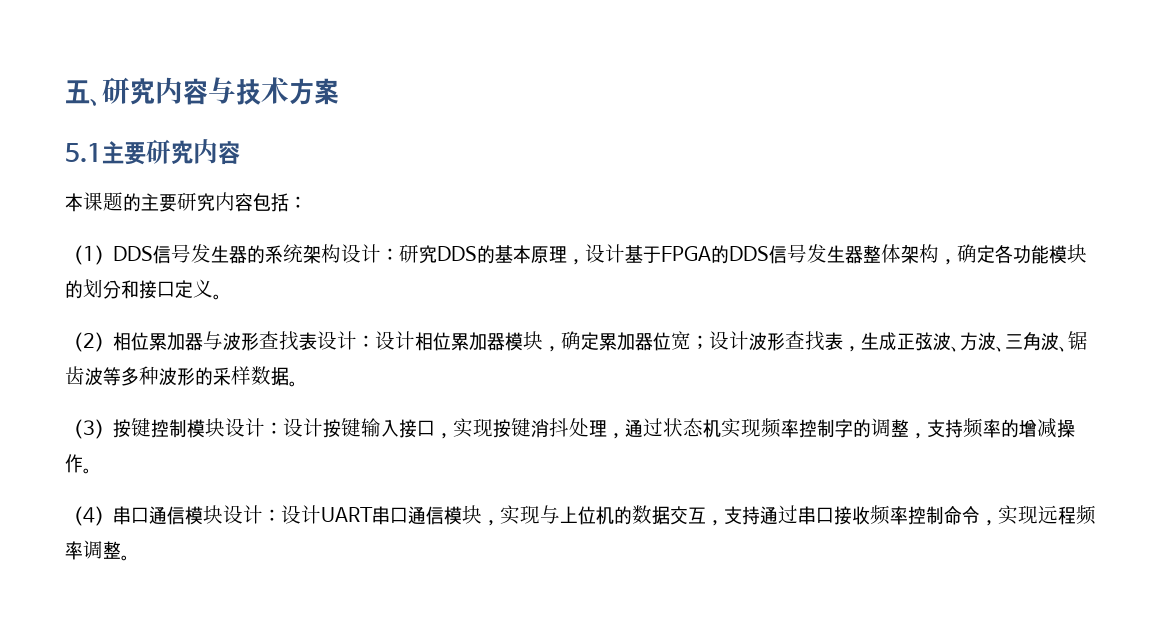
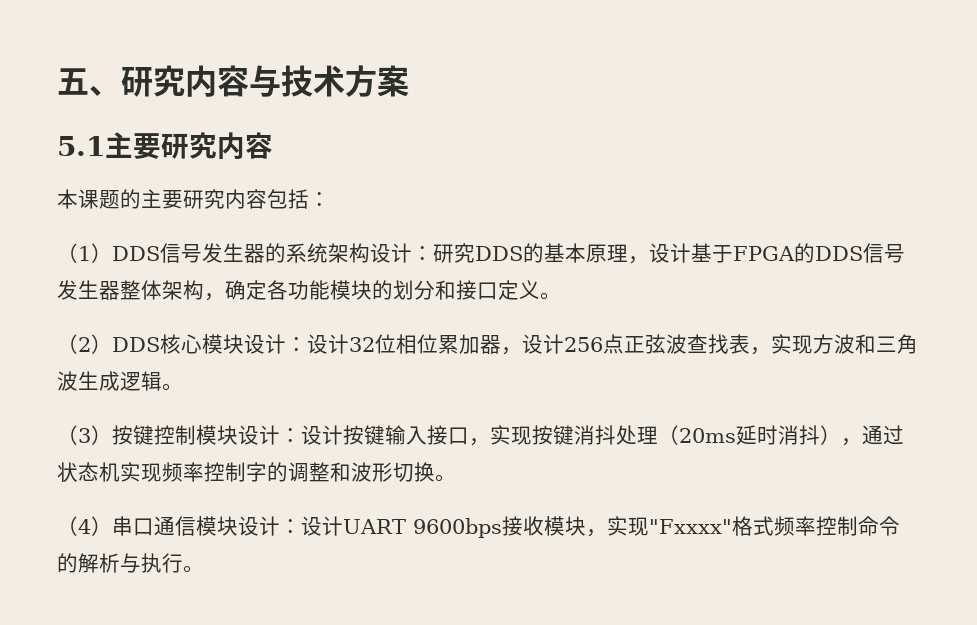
[113,331,1088,352] [65,366,289,386] 相位累加器与波形查找表设计：设计相位累加器模块，确定累加器位宽；设计波形查找表，生成正弦波、方波、三角波、锯齿波等多种波形的采样数据 -> [112,334,918,355] [57,371,162,391] DDS核心模块设计：设计32位相位累加器，设计256点正弦波查找表，实现方波和三角波生成逻辑
(607, 428) none -> [658,425,841,445] （20ms延时消抖）
[909,418,1075,439] [65,454,83,473] ，支持频率的增减操作 -> [330,462,435,482] 和波形切换
[372,506,444,525] 串口通信 -> [412,516,544,538] 9600bps接收
[540,505,1096,526] [65,540,121,560] 与上位机的数据交互，支持通过串口接收频率控制命令，实现远程频率调整 -> [648,516,900,536] [57,553,183,573] "Fxxxx"格式频率控制命令的解析与执行

